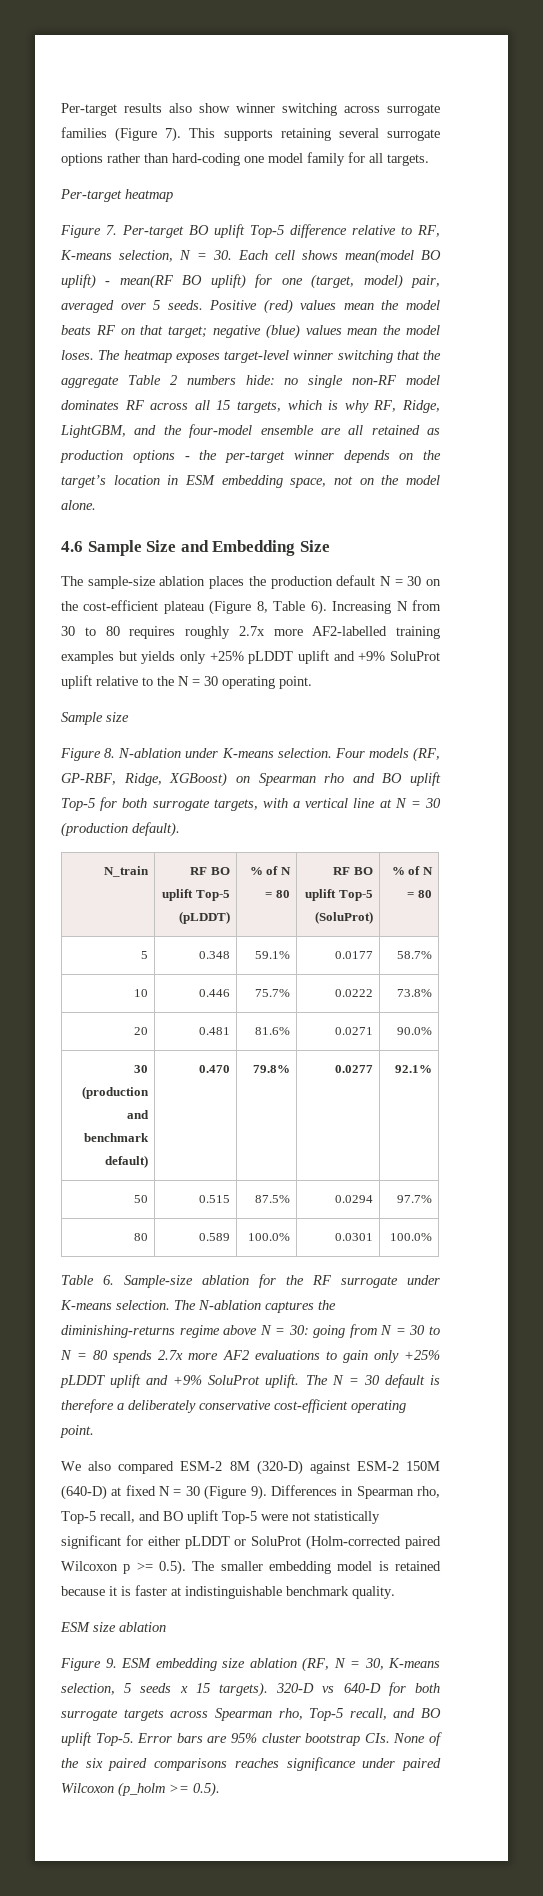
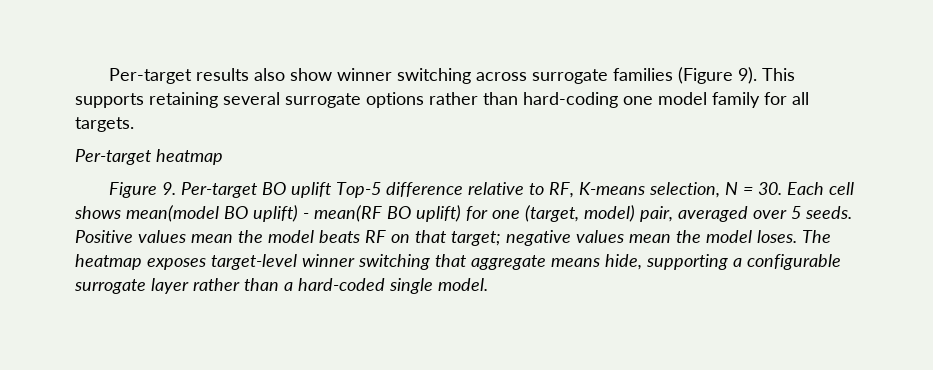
[165,127,182,142] 7). -> [738,67,758,84] 9).
[106,225,117,235] 7. -> [162,182,177,195] 9.
[263,299,293,314] (red) -> (133, 236) none
[265,324,300,339] (blue) -> (571, 238) none
[423,350,441,360] [61,375,440,388] [61,400,441,413] [60,424,440,438] [60,450,441,463] [61,475,441,488] [61,500,96,510] [61,540,330,556] [61,575,441,589] [61,600,442,615] [61,626,440,639] [61,650,441,664] [61,675,312,689] [61,712,129,725] [60,747,440,762] [61,772,441,787] [61,797,442,811] [61,822,180,837] [103,866,149,877] [190,867,230,875] [162,889,230,901] [178,911,230,924] [249,866,291,875] [265,890,290,898] [333,867,373,875] [305,889,373,901] [314,911,373,924] [391,866,433,875] [407,890,432,898] [140,951,148,959] [198,951,230,959] [254,951,290,959] [334,951,373,959] [396,951,432,959] [133,989,148,997] [198,989,230,997] [254,989,290,997] [334,989,373,997] [396,989,432,997] [133,1027,148,1035] [198,1027,230,1035] [254,1027,290,1035] [334,1027,373,1035] [396,1027,432,1035] [133,1065,148,1073] [81,1086,149,1099] [126,1110,149,1119] [83,1133,149,1142] [104,1155,148,1168] [198,1065,230,1073] [252,1065,290,1073] [334,1065,373,1073] [394,1065,432,1073] [133,1195,148,1203] [198,1195,230,1203] [254,1195,290,1203] [334,1195,373,1203] [396,1195,432,1203] [133,1233,148,1241] [198,1233,230,1241] [247,1233,290,1241] [334,1233,373,1241] [389,1233,432,1241] [61,1274,440,1288] [60,1300,336,1313] [61,1324,441,1338] [60,1350,440,1363] [60,1374,440,1388] [61,1399,406,1413] [60,1425,94,1438] [61,1460,440,1475] [61,1485,441,1500] [61,1510,380,1524] [61,1535,441,1550] [61,1560,441,1575] [61,1585,395,1599] [60,1622,166,1632] [60,1657,440,1672] [61,1682,440,1697] [61,1708,441,1721] [61,1732,442,1746] [61,1757,441,1771] [61,1782,220,1797] the aggregate Table 2 numbers hide: no single non-RF model dominates RF across all 15 targets, which is why RF, Ridge, LightGBM, and the four-model ensemble are all retained as production options - the per-target winner depends on the target’s location in ESM embedding space, not on the model alone. // 4.6 Sample Size and Embedding Size // The sample-size ablation places the production default N = 30 on the cost-efficient plateau (Figure 8, Table 6). Increasing N from 30 to 80 requires roughly 2.7x more AF2-labelled training examples but yields only +25% pLDDT uplift and +9% SoluProt uplift relative to the N = 30 operating point. // Sample size // Figure 8. N-ablation under K-means selection. Four models (RF, GP-RBF, Ridge, XGBoost) on Spearman rho and BO uplift Top-5 for both surrogate targets, with a vertical line at N = 30 (production default). // N_train | RF BO uplift Top-5 (pLDDT) | % of N = 80 | RF BO uplift Top-5 (SoluProt) | % of N = 80 // 5 | 0.348 | 59.1% | 0.0177 | 58.7% // 10 | 0.446 | 75.7% | 0.0222 | 73.8% // 20 | 0.481 | 81.6% | 0.0271 | 90.0% // 30 (production and benchmark default) | 0.470 | 79.8% | 0.0277 | 92.1% // 50 | 0.515 | 87.5% | 0.0294 | 97.7% // 80 | 0.589 | 100.0% | 0.0301 | 100.0% // Table 6. Sample-size ablation for the RF surrogate under K-means selection. The N-ablation captures the diminishing-returns regime above N = 30: going from N = 30 to N = 80 spends 2.7x more AF2 evaluations to gain only +25% pLDDT uplift and +9% SoluProt uplift. The N = 30 default is therefore a deliberately conservative cost-efficient operating point. // We also compared ESM-2 8M (320-D) against ESM-2 150M (640-D) at fixed N = 30 (Figure 9). Differences in Spearman rho, Top-5 recall, and BO uplift Top-5 were not statistically significant for either pLDDT or SoluProt (Holm-corrected paired Wilcoxon p >= 0.5). The smaller embedding model is retained because it is faster at indistinguishable benchmark quality. // ESM size ablation // Figure 9. ESM embedding size ablation (RF, N = 30, K-means selection, 5 seeds x 15 targets). 320-D vs 640-D for both surrogate targets across Spearman rho, Top-5 recall, and BO uplift Top-5. Error bars are 95% cluster bootstrap CIs. None of the six paired comparisons reaches significance under paired Wilcoxon (p_holm >= 0.5). -> [471,254,841,270] [74,278,488,294] aggregate means hide, supporting a configurable surrogate layer rather than a hard-coded single model.

